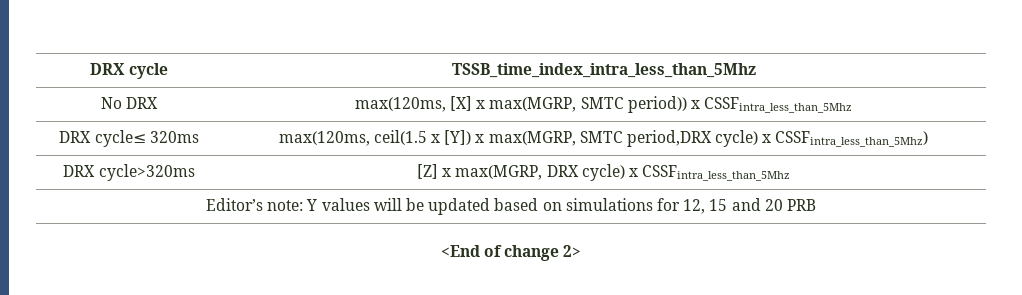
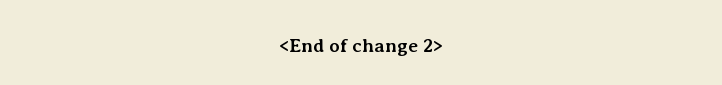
[90,63,168,79] [451,63,756,78] [100,97,159,109] [354,96,853,113] [59,130,199,147] [278,130,929,147] [63,164,195,181] [416,164,791,181] [206,198,816,215] DRX cycle | TSSB_time_index_intra_less_than_5Mhz // No DRX | max(120ms, [X] x max(MGRP, SMTC period)) x CSSFintra_less_than_5Mhz // DRX cycle≤ 320ms | max(120ms, ceil(1.5 x [Y]) x max(MGRP, SMTC period,DRX cycle) x CSSFintra_less_than_5Mhz) // DRX cycle>320ms | [Z] x max(MGRP, DRX cycle) x CSSFintra_less_than_5Mhz // Editor’s note: Y values will be updated based on simulations for 12, 15 and 20 PRB // -> (278, 45) none

